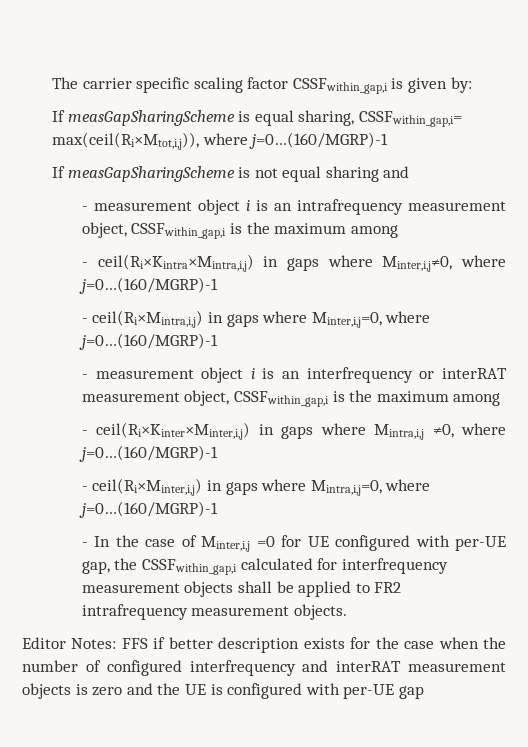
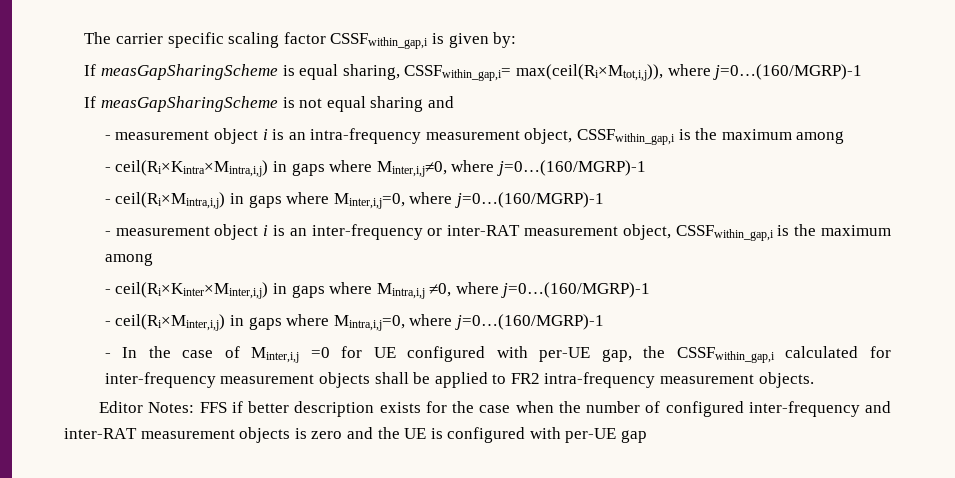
[296,199,403,215] intrafrequency -> [310,128,422,144] intra-frequency
[306,367,507,383] interfrequency or interRAT -> [311,224,521,240] inter-frequency or inter-RAT
[341,558,448,574] interfrequency -> [104,372,216,388] inter-frequency
[81,604,188,620] intrafrequency -> [544,372,656,388] intra-frequency
[189,660,402,676] interfrequency and interRAT -> [748,401,891,417] [64,428,137,439] inter-frequency and inter-RAT

